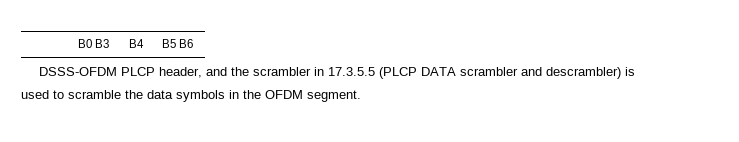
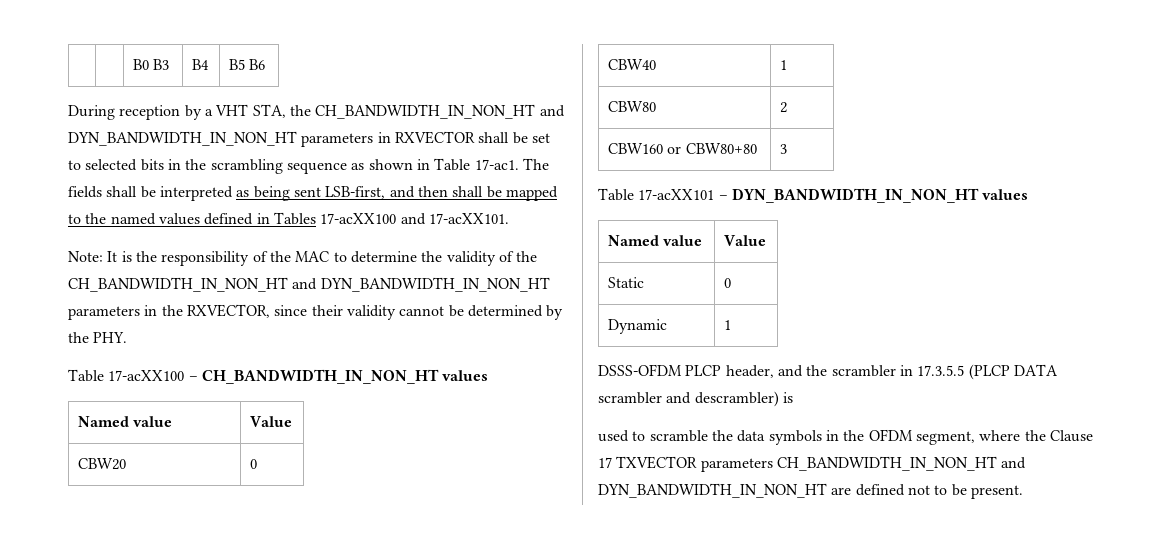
(194, 43) none -> [68,104,565,120] [68,131,550,147] [68,158,549,174] [68,186,558,201] [68,212,509,225] [68,251,538,266] [68,277,550,292] [68,304,564,320] [68,332,128,343] [68,369,489,384] [77,416,173,427] [249,416,292,427] [77,458,126,470] [249,459,257,469] [607,59,656,70] [779,60,787,70] [607,101,656,112] [779,102,787,113] [607,143,757,154] [779,144,787,154] [598,188,1029,203] [607,235,703,246] [723,235,766,246] [607,277,644,288] [723,278,731,288] [607,319,667,334] [723,320,731,330] // During reception by a VHT STA, the CH_BANDWIDTH_IN_NON_HT and DYN_BANDWIDTH_IN_NON_HT parameters in RXVECTOR shall be set to selected bits in the scrambling sequence as shown in Table 17-ac1. The fields shall be interpreted as being sent LSB-first, and then shall be mapped to the named values defined in Tables 17-acXX100 and 17-acXX101. // Note: It is the responsibility of the MAC to determine the validity of the CH_BANDWIDTH_IN_NON_HT and DYN_BANDWIDTH_IN_NON_HT parameters in the RXVECTOR, since their validity cannot be determined by the PHY. // Table 17-acXX100 – CH_BANDWIDTH_IN_NON_HT values // Named value | Value // CBW20 | 0 // CBW40 | 1 // CBW80 | 2 // CBW160 or CBW80+80 | 3 // Table 17-acXX101 – DYN_BANDWIDTH_IN_NON_HT values // Named value | Value // Static | 0 // Dynamic | 1
[307,90,361,102] segment. -> [915,430,1093,445] [598,456,1027,472] [598,483,1023,499] segment, where the Clause 17 TXVECTOR parameters CH_BANDWIDTH_IN_NON_HT and DYN_BANDWIDTH_IN_NON_HT are defined not to be present.

